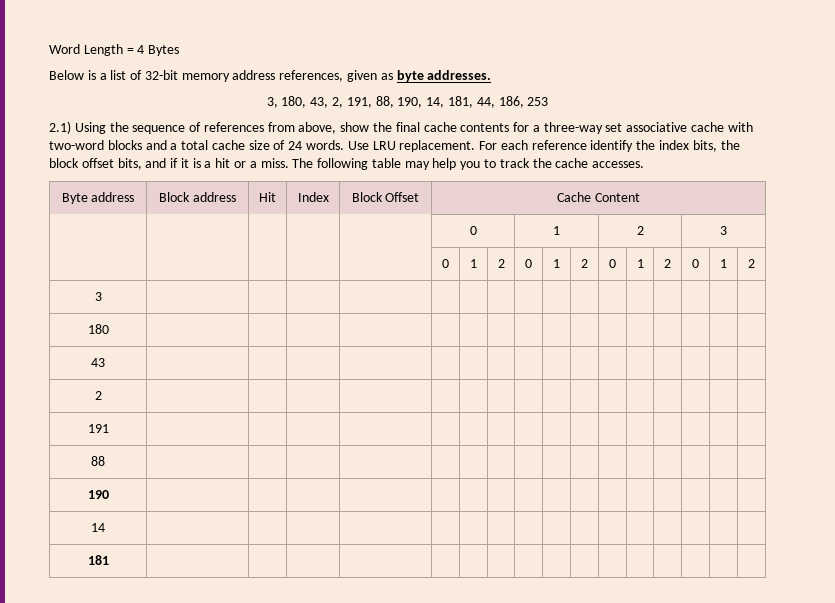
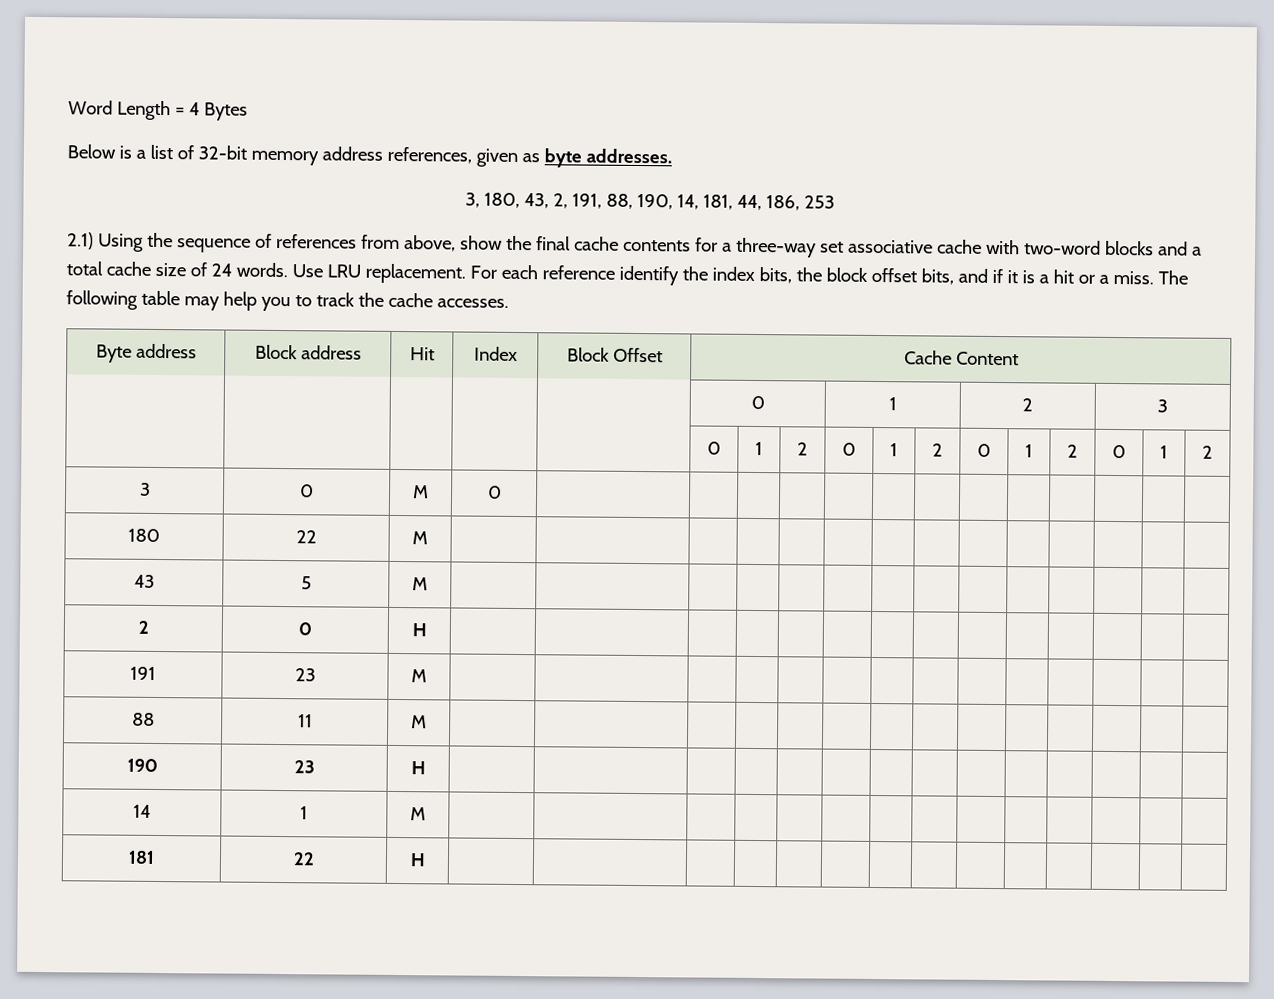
(102, 296) | | -> [300,484,314,498] [413,485,429,499] [487,485,502,499] 0 | M | 0
(109, 329) | -> [295,530,317,544] [412,531,428,545] 22 | M
[94,391,102,400] | | | | | | | | | | | | | | | // 2 | | -> [300,576,312,590] [412,577,428,591] [137,620,149,634] [298,622,312,636] [411,623,427,637] 5 | M | | | | | | | | | | | | | | // 2 | 0 | H
(109, 428) | -> [294,668,316,682] [411,669,427,683] 23 | M
(105, 461) | -> [297,714,313,728] [411,715,427,729] 11 | M
(109, 494) | -> [293,760,315,774] [410,761,426,775] 23 | H
(105, 527) | -> [300,806,308,820] [410,807,426,821] 1 | M
(109, 560) | -> [292,852,315,866] [409,853,426,867] 22 | H

